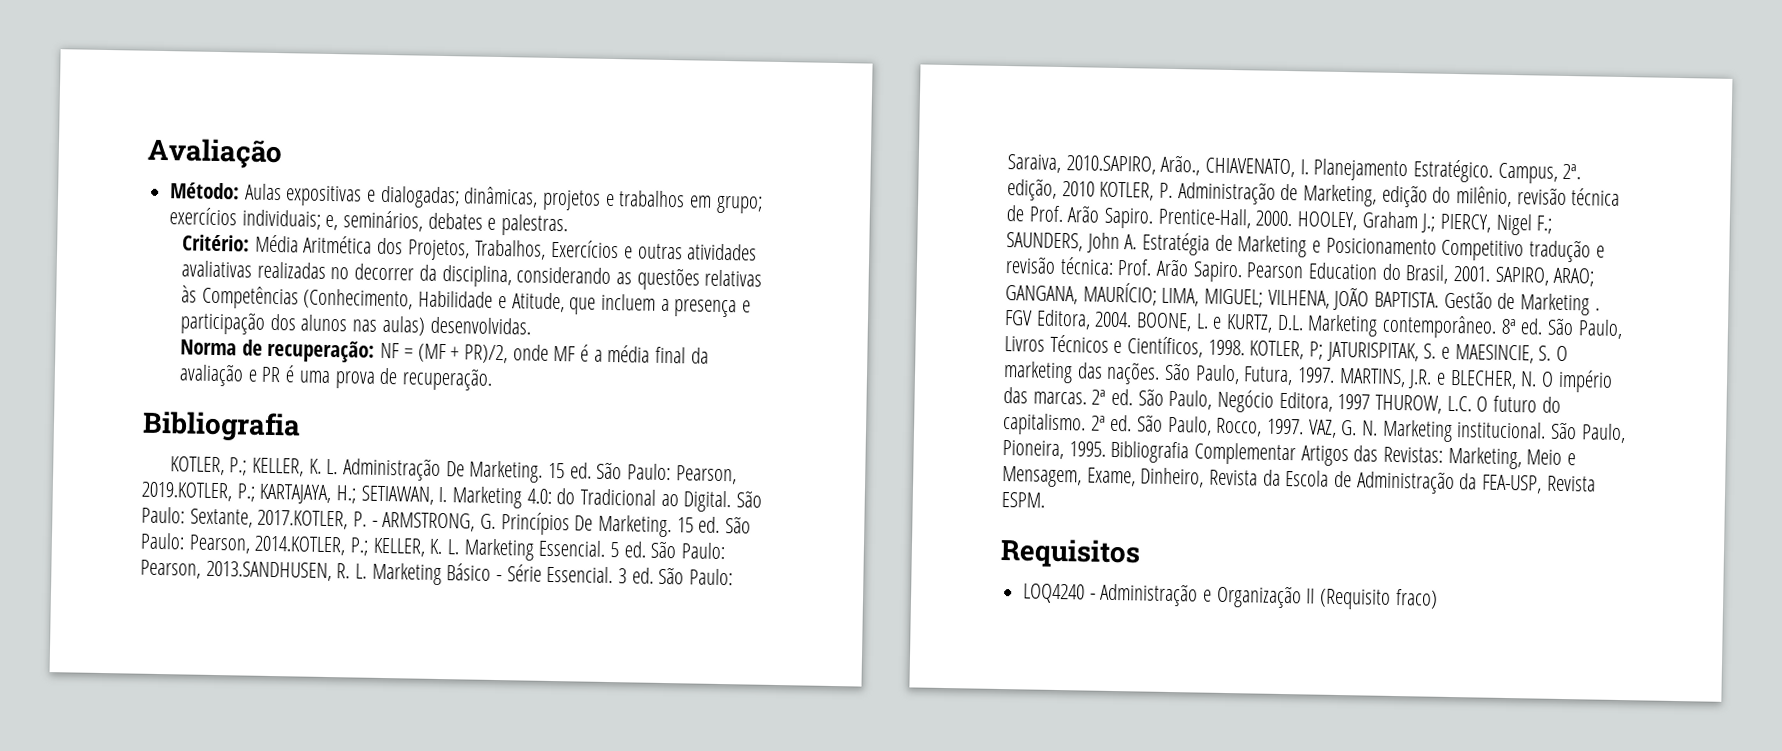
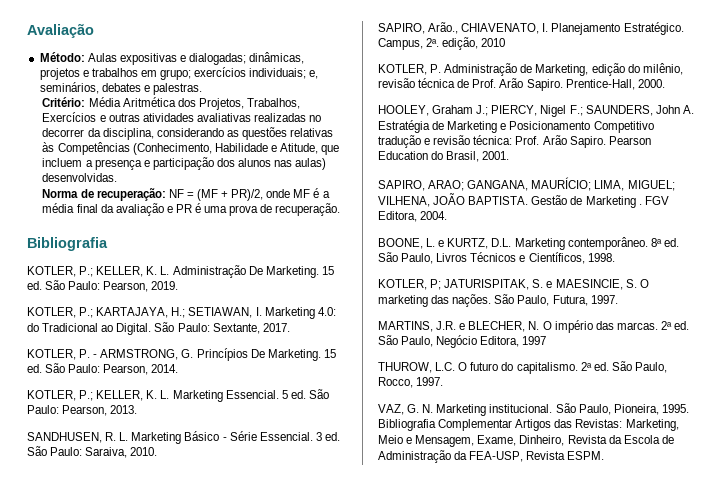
[141,481,232,502] 2019.KOTLER, -> [151,281,179,290] [27,307,76,318] 2019. // KOTLER,
[257,509,349,530] 2017.KOTLER, -> [262,323,290,332] [27,349,76,360] 2017. // KOTLER,
[254,535,347,556] 2014.KOTLER, -> [151,364,179,373] [27,390,76,401] 2014. // KOTLER,
[205,560,332,582] 2013.SANDHUSEN, -> [110,405,138,414] [27,432,102,443] 2013. // SANDHUSEN,
[1065,155,1156,175] 2010.SAPIRO, -> [130,447,158,456] [378,23,425,34] 2010. // SAPIRO,
(1095, 189) none -> (506, 42) //
(1293, 218) none -> (665, 83) //
(1492, 274) none -> (510, 155) //
(1133, 319) none -> (448, 215) //
(1245, 347) none -> (615, 257) //
(1336, 375) none -> (618, 299) //
(1371, 401) none -> (547, 340) //
(1305, 426) none -> (444, 381) //
[1000,537,1141,569] [1022,582,1438,610] // Requisitos // LOQ4240 - Administração e Organização II (Requisito fraco) -> (605, 455) none

